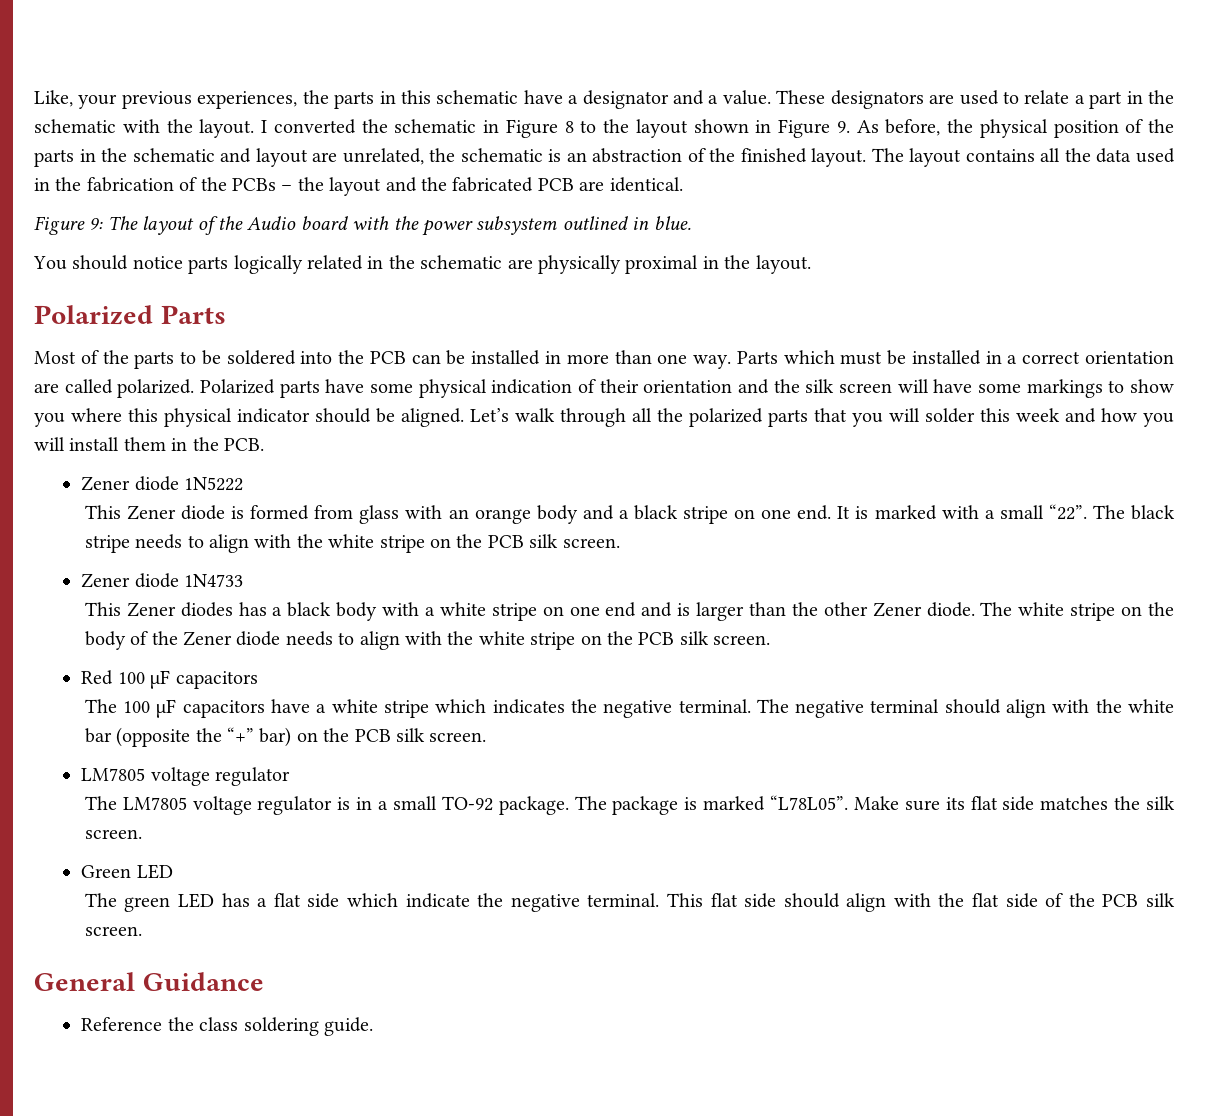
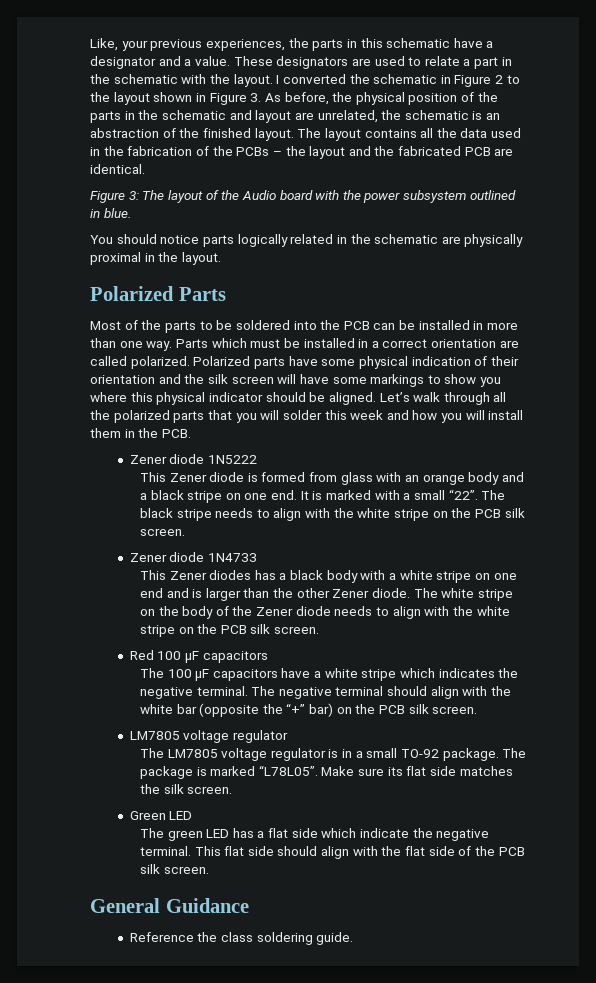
[564,121,574,133] 8 -> [495,75,504,84] 2
[836,121,850,133] 9. -> [250,93,262,102] 3.
[89,218,104,230] 9: -> [128,191,139,200] 3:

